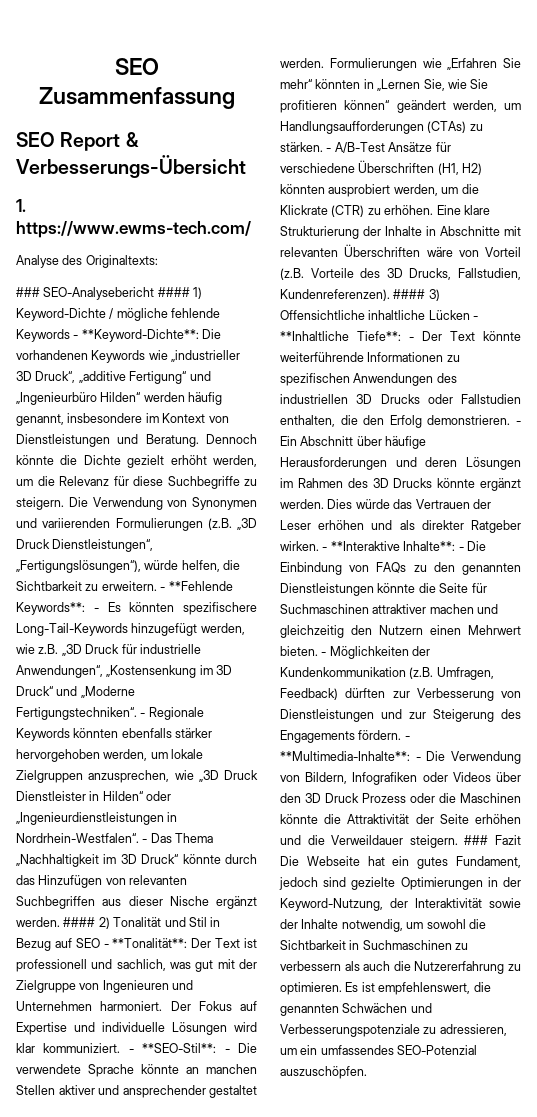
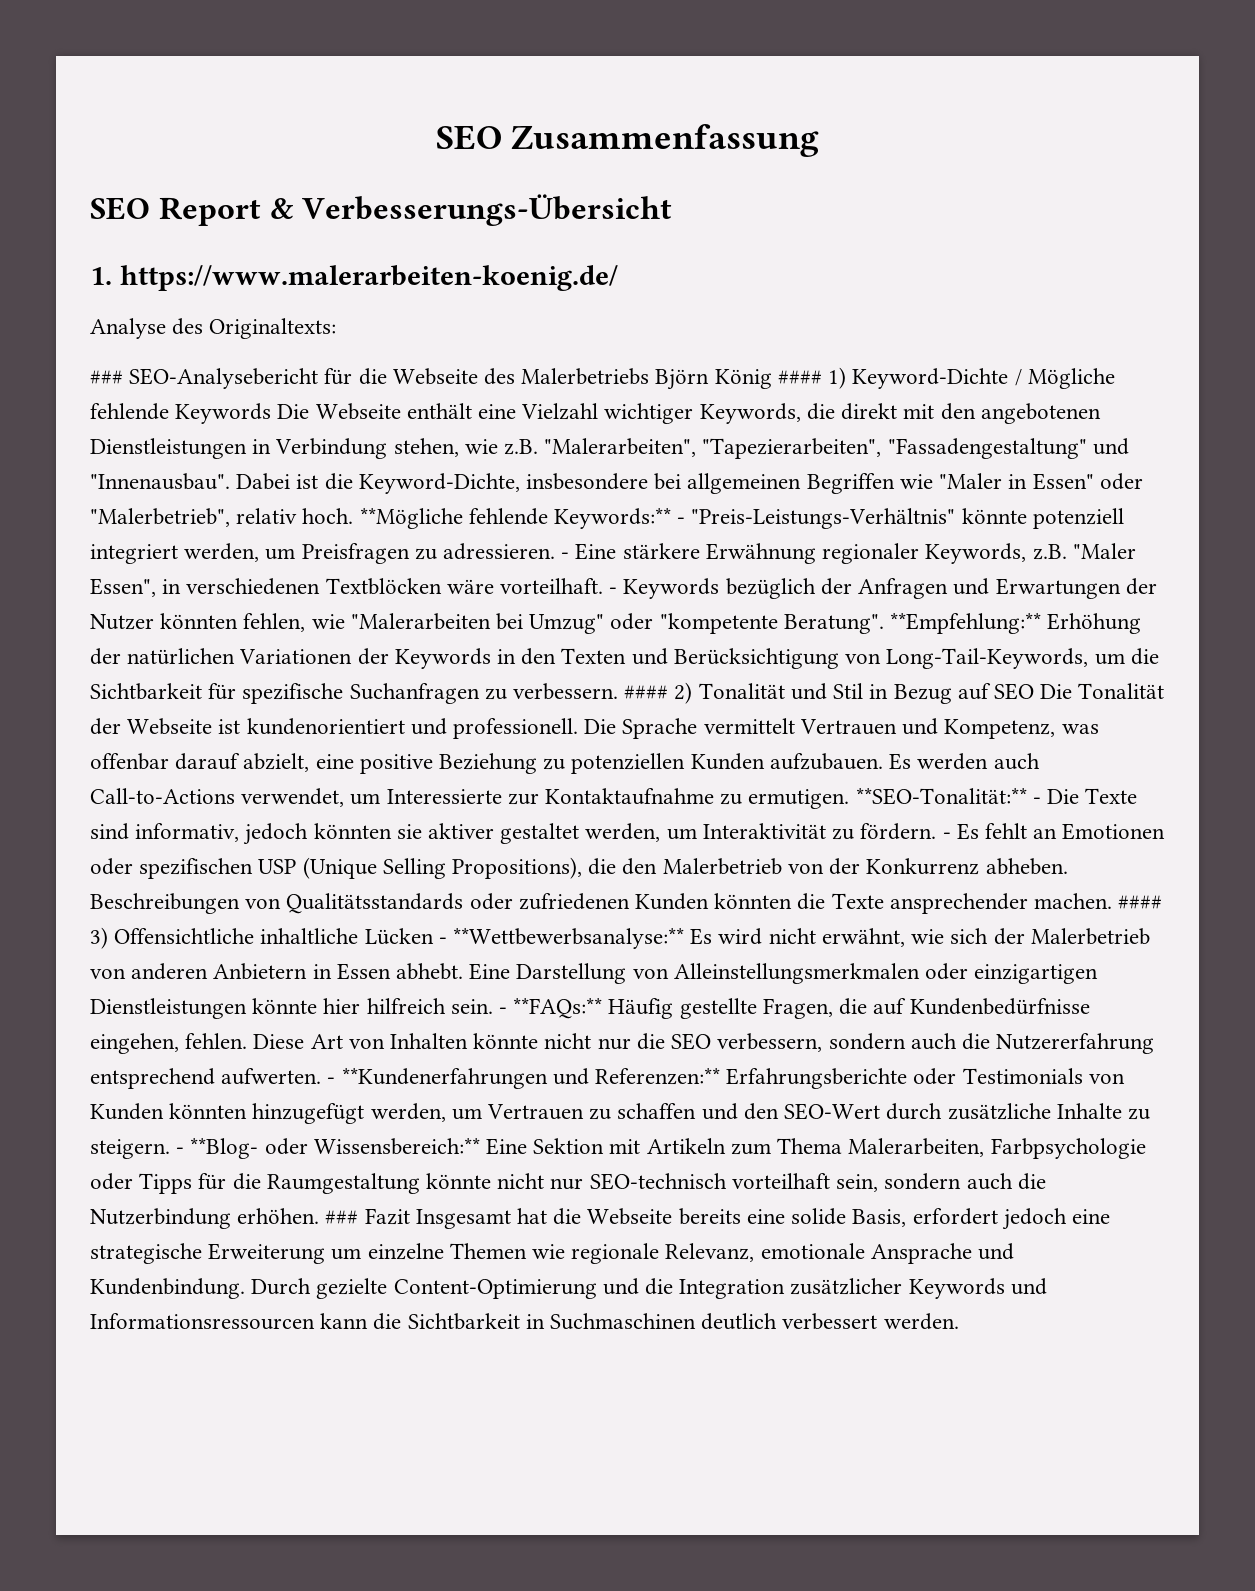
[16,221,251,238] https://www.ewms-tech.com/ -> [119,265,618,291] https://www.malerarbeiten-koenig.de/
(155, 293) none -> [324,368,772,390] für die Webseite des Malerbetriebs Björn König
[116,308,168,321] mögliche -> [1027,368,1115,389] Mögliche
[73,329,222,342] [16,350,241,363] [16,371,211,384] [16,392,223,405] [16,413,229,426] [16,434,257,447] [16,455,257,468] [16,476,257,489] [16,497,257,510] [16,518,257,531] [16,539,154,552] [16,560,241,573] [16,581,233,591] [16,602,257,615] [16,623,245,636] [16,644,201,656] [16,665,233,678] [16,686,135,698] [16,707,204,720] [16,728,213,741] [16,749,204,762] [16,770,258,783] [16,791,172,801] [16,812,178,825] [16,833,214,843] [16,854,257,867] [16,875,188,888] [16,896,257,909] [16,917,60,927] - **Keyword-Dichte**: Die vorhandenen Keywords wie „industrieller 3D Druck“, „additive Fertigung“ und „Ingenieurbüro Hilden“ werden häufig genannt, insbesondere im Kontext von Dienstleistungen und Beratung. Dennoch könnte die Dichte gezielt erhöht werden, um die Relevanz für diese Suchbegriffe zu steigern. Die Verwendung von Synonymen und variierenden Formulierungen (z.B. „3D Druck Dienstleistungen“, „Fertigungslösungen“), würde helfen, die Sichtbarkeit zu erweitern. - **Fehlende Keywords**: - Es könnten spezifischere Long-Tail-Keywords hinzugefügt werden, wie z.B. „3D Druck für industrielle Anwendungen“, „Kostensenkung im 3D Druck“ und „Moderne Fertigungstechniken“. - Regionale Keywords könnten ebenfalls stärker hervorgehoben werden, um lokale Zielgruppen anzusprechen, wie „3D Druck Dienstleister in Hilden“ oder „Ingenieurdienstleistungen in Nordrhein-Westfalen“. - Das Thema „Nachhaltigkeit im 3D Druck“ könnte durch das Hinzufügen von relevanten Suchbegriffen aus dieser Nische ergänzt werden. -> [277,403,1101,424] [90,438,1129,459] [90,473,1143,494] [90,507,1124,529] [90,543,1136,564] [90,578,1157,599] [90,612,1142,634] [90,648,1159,669] [90,683,619,704] Die Webseite enthält eine Vielzahl wichtiger Keywords, die direkt mit den angebotenen Dienstleistungen in Verbindung stehen, wie z.B. "Malerarbeiten", "Tapezierarbeiten", "Fassadengestaltung" und "Innenausbau". Dabei ist die Keyword-Dichte, insbesondere bei allgemeinen Begriffen wie "Maler in Essen" oder "Malerbetrieb", relativ hoch. **Mögliche fehlende Keywords:** - "Preis-Leistungs-Verhältnis" könnte potenziell integriert werden, um Preisfragen zu adressieren. - Eine stärkere Erwähnung regionaler Keywords, z.B. "Maler Essen", in verschiedenen Textblöcken wäre vorteilhaft. - Keywords bezüglich der Anfragen und Erwartungen der Nutzer könnten fehlen, wie "Malerarbeiten bei Umzug" oder "kompetente Beratung". **Empfehlung:** Erhöhung der natürlichen Variationen der Keywords in den Texten und Berücksichtigung von Long-Tail-Keywords, um die Sichtbarkeit für spezifische Suchanfragen zu verbessern.
[103,938,257,948] [16,959,257,972] [16,980,194,993] [16,1001,257,1011] [16,1022,257,1035] [16,1043,257,1053] [16,1064,257,1077] [16,1085,257,1098] [280,58,521,71] [280,79,489,91] [280,100,521,113] [280,121,483,134] [280,142,451,153] [280,160,483,175] [280,184,479,197] [280,205,490,217] [280,226,521,239] [280,244,521,257] [280,268,521,280] [280,289,390,301] - **Tonalität**: Der Text ist professionell und sachlich, was gut mit der Zielgruppe von Ingenieuren und Unternehmen harmoniert. Der Fokus auf Expertise und individuelle Lösungen wird klar kommuniziert. - **SEO-Stil**: - Die verwendete Sprache könnte an manchen Stellen aktiver und ansprechender gestaltet werden. Formulierungen wie „Erfahren Sie mehr“ könnten in „Lernen Sie, wie Sie profitieren können“ geändert werden, um Handlungsaufforderungen (CTAs) zu stärken. - A/B-Test Ansätze für verschiedene Überschriften (H1, H2) könnten ausprobiert werden, um die Klickrate (CTR) zu erhöhen. Eine klare Strukturierung der Inhalte in Abschnitte mit relevanten Überschriften wäre von Vorteil (z.B. Vorteile des 3D Drucks, Fallstudien, Kundenreferenzen). -> [1040,683,1165,699] [90,718,1099,739] [90,753,1040,774] [90,787,1138,809] [90,823,1166,845] [90,857,1068,879] [90,893,1113,914] Die Tonalität der Webseite ist kundenorientiert und professionell. Die Sprache vermittelt Vertrauen und Kompetenz, was offenbar darauf abzielt, eine positive Beziehung zu potenziellen Kunden aufzubauen. Es werden auch Call-to-Actions verwendet, um Interessierte zur Kontaktaufnahme zu ermutigen. **SEO-Tonalität:** - Die Texte sind informativ, jedoch könnten sie aktiver gestaltet werden, um Interaktivität zu fördern. - Es fehlt an Emotionen oder spezifischen USP (Unique Selling Propositions), die den Malerbetrieb von der Konkurrenz abheben. Beschreibungen von Qualitätsstandards oder zufriedenen Kunden könnten die Texte ansprechender machen.
[280,331,521,341] [280,352,460,362] [280,373,457,386] [280,394,521,404] [280,415,521,428] [280,436,427,449] [280,457,521,470] [280,478,521,491] [280,499,491,509] [280,520,521,533] [280,541,486,551] [280,562,521,575] [280,583,487,596] [280,604,499,614] [280,625,521,638] [280,646,431,659] [280,667,494,680] [280,688,521,701] [280,709,521,722] [280,730,410,743] [280,751,521,764] [280,772,521,785] [280,793,521,803] [280,814,521,824] [280,835,521,848] [280,856,521,869] [279,877,521,890] [280,898,521,911] [280,919,486,932] [280,940,469,950] [280,961,521,974] [280,982,491,995] [280,1003,432,1016] [280,1024,507,1037] [280,1045,478,1055] [280,1066,367,1079] **Inhaltliche Tiefe**: - Der Text könnte weiterführende Informationen zu spezifischen Anwendungen des industriellen 3D Drucks oder Fallstudien enthalten, die den Erfolg demonstrieren. - Ein Abschnitt über häufige Herausforderungen und deren Lösungen im Rahmen des 3D Drucks könnte ergänzt werden. Dies würde das Vertrauen der Leser erhöhen und als direkter Ratgeber wirken. - **Interaktive Inhalte**: - Die Einbindung von FAQs zu den genannten Dienstleistungen könnte die Seite für Suchmaschinen attraktiver machen und gleichzeitig den Nutzern einen Mehrwert bieten. - Möglichkeiten der Kundenkommunikation (z.B. Umfragen, Feedback) dürften zur Verbesserung von Dienstleistungen und zur Steigerung des Engagements fördern. - **Multimedia-Inhalte**: - Die Verwendung von Bildern, Infografiken oder Videos über den 3D Druck Prozess oder die Maschinen könnte die Attraktivität der Seite erhöhen und die Verweildauer steigern. ### Fazit Die Webseite hat ein gutes Fundament, jedoch sind gezielte Optimierungen in der Keyword-Nutzung, der Interaktivität sowie der Inhalte notwendig, um sowohl die Sichtbarkeit in Suchmaschinen zu verbessern als auch die Nutzererfahrung zu optimieren. Es ist empfehlenswert, die genannten Schwächen und Verbesserungspotenziale zu adressieren, um ein umfassendes SEO-Potenzial auszuschöpfen. -> [453,927,1150,949] [90,963,1099,984] [90,997,1090,1019] [90,1033,1155,1054] [90,1067,1125,1089] [90,1103,1150,1124] [90,1137,1146,1159] [90,1173,1046,1194] [90,1208,1110,1230] [90,1243,1015,1264] [90,1278,1047,1299] [90,1313,959,1330] **Wettbewerbsanalyse:** Es wird nicht erwähnt, wie sich der Malerbetrieb von anderen Anbietern in Essen abhebt. Eine Darstellung von Alleinstellungsmerkmalen oder einzigartigen Dienstleistungen könnte hier hilfreich sein. - **FAQs:** Häufig gestellte Fragen, die auf Kundenbedürfnisse eingehen, fehlen. Diese Art von Inhalten könnte nicht nur die SEO verbessern, sondern auch die Nutzererfahrung entsprechend aufwerten. - **Kundenerfahrungen und Referenzen:** Erfahrungsberichte oder Testimonials von Kunden könnten hinzugefügt werden, um Vertrauen zu schaffen und den SEO-Wert durch zusätzliche Inhalte zu steigern. - **Blog- oder Wissensbereich:** Eine Sektion mit Artikeln zum Thema Malerarbeiten, Farbpsychologie oder Tipps für die Raumgestaltung könnte nicht nur SEO-technisch vorteilhaft sein, sondern auch die Nutzerbindung erhöhen. ### Fazit Insgesamt hat die Webseite bereits eine solide Basis, erfordert jedoch eine strategische Erweiterung um einzelne Themen wie regionale Relevanz, emotionale Ansprache und Kundenbindung. Durch gezielte Content-Optimierung und die Integration zusätzlicher Keywords und Informationsressourcen kann die Sichtbarkeit in Suchmaschinen deutlich verbessert werden.

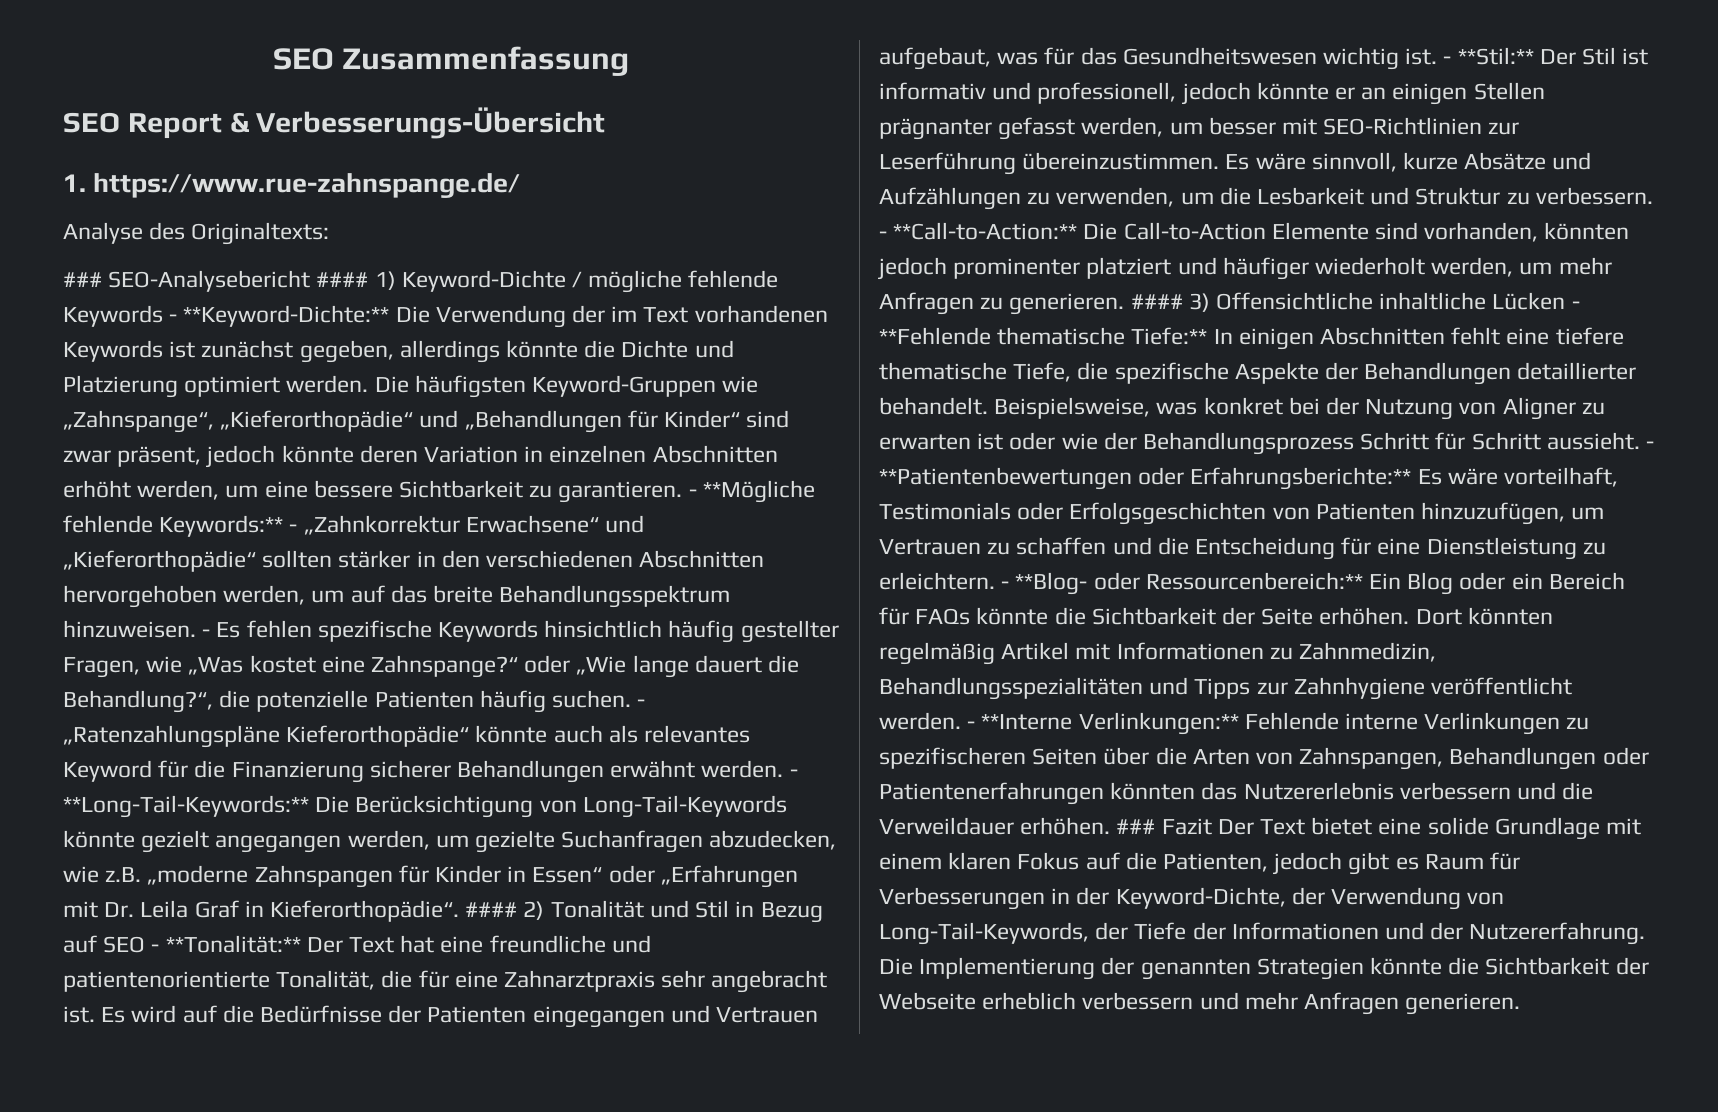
[119,265,618,291] https://www.malerarbeiten-koenig.de/ -> [93,173,521,198] https://www.rue-zahnspange.de/
[324,368,772,390] für die Webseite des Malerbetriebs Björn König -> (311, 281) none
[1027,368,1115,389] Mögliche -> [588,270,683,293] mögliche
[277,403,1101,424] [90,438,1129,459] [90,473,1143,494] [90,507,1124,529] [90,543,1136,564] [90,578,1157,599] [90,612,1142,634] [90,648,1159,669] [90,683,619,704] Die Webseite enthält eine Vielzahl wichtiger Keywords, die direkt mit den angebotenen Dienstleistungen in Verbindung stehen, wie z.B. "Malerarbeiten", "Tapezierarbeiten", "Fassadengestaltung" und "Innenausbau". Dabei ist die Keyword-Dichte, insbesondere bei allgemeinen Begriffen wie "Maler in Essen" oder "Malerbetrieb", relativ hoch. **Mögliche fehlende Keywords:** - "Preis-Leistungs-Verhältnis" könnte potenziell integriert werden, um Preisfragen zu adressieren. - Eine stärkere Erwähnung regionaler Keywords, z.B. "Maler Essen", in verschiedenen Textblöcken wäre vorteilhaft. - Keywords bezüglich der Anfragen und Erwartungen der Nutzer könnten fehlen, wie "Malerarbeiten bei Umzug" oder "kompetente Beratung". **Empfehlung:** Erhöhung der natürlichen Variationen der Keywords in den Texten und Berücksichtigung von Long-Tail-Keywords, um die Sichtbarkeit für spezifische Suchanfragen zu verbessern. -> [169,305,828,328] [63,340,734,363] [63,375,759,398] [63,410,790,433] [63,445,778,468] [63,480,815,503] [63,515,645,537] [63,550,765,572] [63,585,731,608] [63,620,839,643] [63,655,800,678] [63,690,646,713] [63,725,751,748] [63,760,798,783] [63,795,787,818] [63,830,837,853] [63,865,798,888] [63,900,460,922] - **Keyword-Dichte:** Die Verwendung der im Text vorhandenen Keywords ist zunächst gegeben, allerdings könnte die Dichte und Platzierung optimiert werden. Die häufigsten Keyword-Gruppen wie „Zahnspange“, „Kieferorthopädie“ und „Behandlungen für Kinder“ sind zwar präsent, jedoch könnte deren Variation in einzelnen Abschnitten erhöht werden, um eine bessere Sichtbarkeit zu garantieren. - **Mögliche fehlende Keywords:** - „Zahnkorrektur Erwachsene“ und „Kieferorthopädie“ sollten stärker in den verschiedenen Abschnitten hervorgehoben werden, um auf das breite Behandlungsspektrum hinzuweisen. - Es fehlen spezifische Keywords hinsichtlich häufig gestellter Fragen, wie „Was kostet eine Zahnspange?“ oder „Wie lange dauert die Behandlung?“, die potenzielle Patienten häufig suchen. - „Ratenzahlungspläne Kieferorthopädie“ könnte auch als relevantes Keyword für die Finanzierung sicherer Behandlungen erwähnt werden. - **Long-Tail-Keywords:** Die Berücksichtigung von Long-Tail-Keywords könnte gezielt angegangen werden, um gezielte Suchanfragen abzudecken, wie z.B. „moderne Zahnspangen für Kinder in Essen“ oder „Erfahrungen mit Dr. Leila Graf in Kieferorthopädie“.
[1040,683,1165,699] [90,718,1099,739] [90,753,1040,774] [90,787,1138,809] [90,823,1166,845] [90,857,1068,879] [90,893,1113,914] Die Tonalität der Webseite ist kundenorientiert und professionell. Die Sprache vermittelt Vertrauen und Kompetenz, was offenbar darauf abzielt, eine positive Beziehung zu potenziellen Kunden aufzubauen. Es werden auch Call-to-Actions verwendet, um Interessierte zur Kontaktaufnahme zu ermutigen. **SEO-Tonalität:** - Die Texte sind informativ, jedoch könnten sie aktiver gestaltet werden, um Interaktivität zu fördern. - Es fehlt an Emotionen oder spezifischen USP (Unique Selling Propositions), die den Malerbetrieb von der Konkurrenz abheben. Beschreibungen von Qualitätsstandards oder zufriedenen Kunden könnten die Texte ansprechender machen. -> [151,935,651,953] [63,970,828,993] [63,1005,819,1028] [879,47,1649,70] [879,82,1545,105] [879,117,1520,140] [879,152,1592,175] [879,187,1653,210] [879,222,1630,242] [878,257,1612,280] [879,292,1125,315] - **Tonalität:** Der Text hat eine freundliche und patientenorientierte Tonalität, die für eine Zahnarztpraxis sehr angebracht ist. Es wird auf die Bedürfnisse der Patienten eingegangen und Vertrauen aufgebaut, was für das Gesundheitswesen wichtig ist. - **Stil:** Der Stil ist informativ und professionell, jedoch könnte er an einigen Stellen prägnanter gefasst werden, um besser mit SEO-Richtlinien zur Leserführung übereinzustimmen. Es wäre sinnvoll, kurze Absätze und Aufzählungen zu verwenden, um die Lesbarkeit und Struktur zu verbessern. - **Call-to-Action:** Die Call-to-Action Elemente sind vorhanden, könnten jedoch prominenter platziert und häufiger wiederholt werden, um mehr Anfragen zu generieren.
[453,927,1150,949] [90,963,1099,984] [90,997,1090,1019] [90,1033,1155,1054] [90,1067,1125,1089] [90,1103,446,1124] **Wettbewerbsanalyse:** Es wird nicht erwähnt, wie sich der Malerbetrieb von anderen Anbietern in Essen abhebt. Eine Darstellung von Alleinstellungsmerkmalen oder einzigartigen Dienstleistungen könnte hier hilfreich sein. - **FAQs:** Häufig gestellte Fragen, die auf Kundenbedürfnisse eingehen, fehlen. Diese Art von Inhalten könnte nicht nur die SEO verbessern, sondern auch die Nutzererfahrung entsprechend aufwerten. - **Kundenerfahrungen und Referenzen:** Erfahrungsberichte oder Testimonials von Kunden könnten hinzugefügt werden, -> [879,327,1624,350] [879,362,1637,385] [879,397,1605,420] [879,432,1655,455] [879,467,1619,490] [879,502,1566,525] **Fehlende thematische Tiefe:** In einigen Abschnitten fehlt eine tiefere thematische Tiefe, die spezifische Aspekte der Behandlungen detaillierter behandelt. Beispielsweise, was konkret bei der Nutzung von Aligner zu erwarten ist oder wie der Behandlungsprozess Schritt für Schritt aussieht. - **Patientenbewertungen oder Erfahrungsberichte:** Es wäre vorteilhaft, Testimonials oder Erfolgsgeschichten von Patienten hinzuzufügen,
[743,1103,1150,1120] [90,1137,1146,1159] [90,1173,1046,1194] [90,1208,1110,1230] [90,1243,1015,1264] [90,1278,1047,1299] [90,1313,959,1330] den SEO-Wert durch zusätzliche Inhalte zu steigern. - **Blog- oder Wissensbereich:** Eine Sektion mit Artikeln zum Thema Malerarbeiten, Farbpsychologie oder Tipps für die Raumgestaltung könnte nicht nur SEO-technisch vorteilhaft sein, sondern auch die Nutzerbindung erhöhen. ### Fazit Insgesamt hat die Webseite bereits eine solide Basis, erfordert jedoch eine strategische Erweiterung um einzelne Themen wie regionale Relevanz, emotionale Ansprache und Kundenbindung. Durch gezielte Content-Optimierung und die Integration zusätzlicher Keywords und Informationsressourcen kann die Sichtbarkeit in Suchmaschinen deutlich verbessert werden. -> [1157,537,1606,560] [879,572,1625,595] [879,607,1553,625] [879,642,1437,665] [879,677,1573,700] [879,712,1590,735] [879,747,1649,770] [879,782,1594,805] [879,817,1642,840] [879,852,1521,875] [879,887,1505,910] [879,922,1646,945] [879,957,1649,980] [879,992,1521,1015] die Entscheidung für eine Dienstleistung zu erleichtern. - **Blog- oder Ressourcenbereich:** Ein Blog oder ein Bereich für FAQs könnte die Sichtbarkeit der Seite erhöhen. Dort könnten regelmäßig Artikel mit Informationen zu Zahnmedizin, Behandlungsspezialitäten und Tipps zur Zahnhygiene veröffentlicht werden. - **Interne Verlinkungen:** Fehlende interne Verlinkungen zu spezifischeren Seiten über die Arten von Zahnspangen, Behandlungen oder Patientenerfahrungen könnten das Nutzererlebnis verbessern und die Verweildauer erhöhen. ### Fazit Der Text bietet eine solide Grundlage mit einem klaren Fokus auf die Patienten, jedoch gibt es Raum für Verbesserungen in der Keyword-Dichte, der Verwendung von Long-Tail-Keywords, der Tiefe der Informationen und der Nutzererfahrung. Die Implementierung der genannten Strategien könnte die Sichtbarkeit der Webseite erheblich verbessern und mehr Anfragen generieren.

